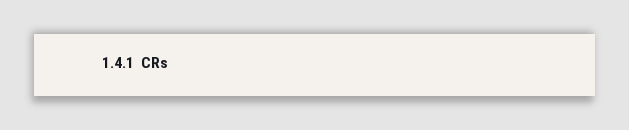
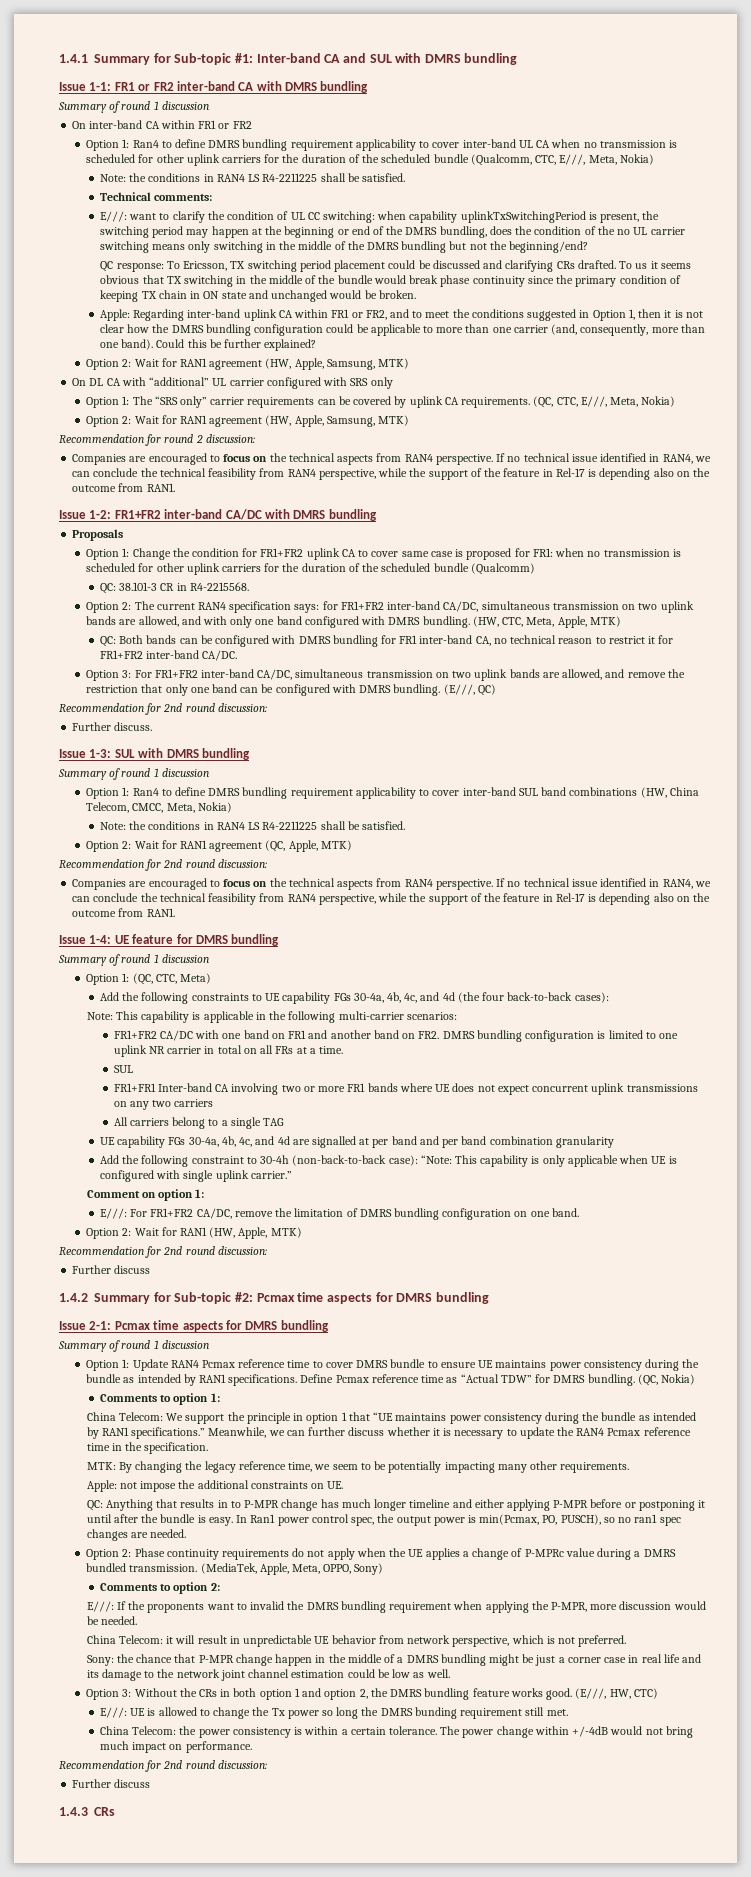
(134, 62) none -> [94,53,518,65] [59,81,369,93] [58,101,209,113] [72,120,252,129] [86,139,678,151] [86,154,654,166] [99,173,406,182] [99,192,213,201] [99,211,660,223] [99,226,685,238] [99,241,589,253] [100,260,691,272] [100,275,681,287] [100,290,416,302] [99,309,703,321] [99,324,705,336] [99,339,317,351] [86,358,410,370] [72,377,393,389] [86,396,676,408] [86,415,410,427] [59,434,255,446] [72,453,711,465] [72,468,711,480] [72,483,175,492] [59,509,377,521] [72,529,124,541] [86,548,681,560] [86,563,535,575] [99,582,249,594] [86,601,694,613] [86,616,621,628] [99,635,674,647] [99,650,238,661] [86,669,685,681] [86,684,496,696] [59,703,267,715] [72,722,153,731] [59,748,250,760] [58,768,209,780] [86,787,699,799] [86,802,232,813] [99,821,406,830] [86,840,352,852] [59,859,267,871] [72,878,711,890] [72,893,711,905] [72,908,175,917] [59,934,280,946] [58,954,209,966] [86,973,211,985] [99,992,609,1004] [86,1011,457,1023] [113,1030,678,1042] [113,1045,344,1057] [113,1065,133,1073] [113,1083,698,1095] [113,1099,214,1110] [113,1117,285,1129] [99,1136,614,1148] [99,1155,677,1167] [99,1170,292,1182] [86,1189,205,1201] [99,1208,579,1220] [86,1227,302,1239] [59,1246,267,1258] [72,1265,151,1274] [59,1292,489,1304] [59,1320,329,1332] [58,1340,209,1352] [86,1359,700,1371] [86,1374,696,1386] [99,1393,220,1405] [86,1412,696,1424] [86,1427,691,1439] [86,1442,209,1454] [86,1461,630,1473] [86,1480,344,1492] [86,1499,706,1511] [86,1514,681,1526] [86,1529,187,1541] [86,1548,676,1560] [86,1563,384,1575] [99,1582,220,1594] [86,1601,706,1613] [86,1616,137,1625] [86,1635,627,1647] [86,1654,702,1666] [86,1669,450,1681] [86,1688,658,1700] [99,1707,568,1719] [99,1726,693,1738] [99,1741,252,1753] [59,1760,267,1772] [72,1779,151,1788] [59,1807,88,1816] Summary for Sub-topic #1: Inter-band CA and SUL with DMRS bundling // Issue 1-1: FR1 or FR2 inter-band CA with DMRS bundling // Summary of round 1 discussion // On inter-band CA within FR1 or FR2 // Option 1: Ran4 to define DMRS bundling requirement applicability to cover inter-band UL CA when no transmission is scheduled for other uplink carriers for the duration of the scheduled bundle (Qualcomm, CTC, E///, Meta, Nokia) // Note: the conditions in RAN4 LS R4-2211225 shall be satisfied. // Technical comments: // E///: want to clarify the condition of UL CC switching: when capability uplinkTxSwitchingPeriod is present, the switching period may happen at the beginning or end of the DMRS bundling, does the condition of the no UL carrier switching means only switching in the middle of the DMRS bundling but not the beginning/end? // QC response: To Ericsson, TX switching period placement could be discussed and clarifying CRs drafted. To us it seems obvious that TX switching in the middle of the bundle would break phase continuity since the primary condition of keeping TX chain in ON state and unchanged would be broken. // Apple: Regarding inter-band uplink CA within FR1 or FR2, and to meet the conditions suggested in Option 1, then it is not clear how the DMRS bundling configuration could be applicable to more than one carrier (and, consequently, more than one band). Could this be further explained? // Option 2: Wait for RAN1 agreement (HW, Apple, Samsung, MTK) // On DL CA with “additional” UL carrier configured with SRS only // Option 1: The “SRS only” carrier requirements can be covered by uplink CA requirements. (QC, CTC, E///, Meta, Nokia) // Option 2: Wait for RAN1 agreement (HW, Apple, Samsung, MTK) // Recommendation for round 2 discussion: // Companies are encouraged to focus on the technical aspects from RAN4 perspective. If no technical issue identified in RAN4, we can conclude the technical feasibility from RAN4 perspective, while the support of the feature in Rel-17 is depending also on the outcome from RAN1. // Issue 1-2: FR1+FR2 inter-band CA/DC with DMRS bundling // Proposals // Option 1: Change the condition for FR1+FR2 uplink CA to cover same case is proposed for FR1: when no transmission is scheduled for other uplink carriers for the duration of the scheduled bundle (Qualcomm) // QC: 38.101-3 CR in R4-2215568. // Option 2: The current RAN4 specification says: for FR1+FR2 inter-band CA/DC, simultaneous transmission on two uplink bands are allowed, and with only one band configured with DMRS bundling. (HW, CTC, Meta, Apple, MTK) // QC: Both bands can be configured with DMRS bundling for FR1 inter-band CA, no technical reason to restrict it for FR1+FR2 inter-band CA/DC. // Option 3: For FR1+FR2 inter-band CA/DC, simultaneous transmission on two uplink bands are allowed, and remove the restriction that only one band can be configured with DMRS bundling. (E///, QC) // Recommendation for 2nd round discussion: // Further discuss. // Issue 1-3: SUL with DMRS bundling // Summary of round 1 discussion // Option 1: Ran4 to define DMRS bundling requirement applicability to cover inter-band SUL band combinations (HW, China Telecom, CMCC, Meta, Nokia) // Note: the conditions in RAN4 LS R4-2211225 shall be satisfied. // Option 2: Wait for RAN1 agreement (QC, Apple, MTK) // Recommendation for 2nd round discussion: // Companies are encouraged to focus on the technical aspects from RAN4 perspective. If no technical issue identified in RAN4, we can conclude the technical feasibility from RAN4 perspective, while the support of the feature in Rel-17 is depending also on the outcome from RAN1. // Issue 1-4: UE feature for DMRS bundling // Summary of round 1 discussion // Option 1: (QC, CTC, Meta) // Add the following constraints to UE capability FGs 30-4a, 4b, 4c, and 4d (the four back-to-back cases): // Note: This capability is applicable in the following multi-carrier scenarios: // FR1+FR2 CA/DC with one band on FR1 and another band on FR2. DMRS bundling configuration is limited to one uplink NR carrier in total on all FRs at a time. // SUL // FR1+FR1 Inter-band CA involving two or more FR1 bands where UE does not expect concurrent uplink transmissions on any two carriers // All carriers belong to a single TAG // UE capability FGs 30-4a, 4b, 4c, and 4d are signalled at per band and per band combination granularity // Add the following constraint to 30-4h (non-back-to-back case): “Note: This capability is only applicable when UE is configured with single uplink carrier.” // Comment on option 1: // E///: For FR1+FR2 CA/DC, remove the limitation of DMRS bundling configuration on one band. // Option 2: Wait for RAN1 (HW, Apple, MTK) // Recommendation for 2nd round discussion: // Further discuss // 1.4.2 Summary for Sub-topic #2: Pcmax time aspects for DMRS bundling // Issue 2-1: Pcmax time aspects for DMRS bundling // Summary of round 1 discussion // Option 1: Update RAN4 Pcmax reference time to cover DMRS bundle to ensure UE maintains power consistency during the bundle as intended by RAN1 specifications. Define Pcmax reference time as “Actual TDW” for DMRS bundling. (QC, Nokia) // Comments to option 1: // China Telecom: We support the principle in option 1 that “UE maintains power consistency during the bundle as intended by RAN1 specifications.” Meanwhile, we can further discuss whether it is necessary to update the RAN4 Pcmax reference time in the specification. // MTK: By changing the legacy reference time, we seem to be potentially impacting many other requirements. // Apple: not impose the additional constraints on UE. // QC: Anything that results in to P-MPR change has much longer timeline and either applying P-MPR before or postponing it until after the bundle is easy. In Ran1 power control spec, the output power is min(Pcmax, PO, PUSCH), so no ran1 spec changes are needed. // Option 2: Phase continuity requirements do not apply when the UE applies a change of P-MPRc value during a DMRS bundled transmission. (MediaTek, Apple, Meta, OPPO, Sony) // Comments to option 2: // E///: If the proponents want to invalid the DMRS bundling requirement when applying the P-MPR, more discussion would be needed. // China Telecom: it will result in unpredictable UE behavior from network perspective, which is not preferred. // Sony: the chance that P-MPR change happen in the middle of a DMRS bundling might be just a corner case in real life and its damage to the network joint channel estimation could be low as well. // Option 3: Without the CRs in both option 1 and option 2, the DMRS bundling feature works good. (E///, HW, CTC) // E///: UE is allowed to change the Tx power so long the DMRS bunding requirement still met. // China Telecom: the power consistency is within a certain tolerance. The power change within +/-4dB would not bring much impact on performance. // Recommendation for 2nd round discussion: // Further discuss // 1.4.3

